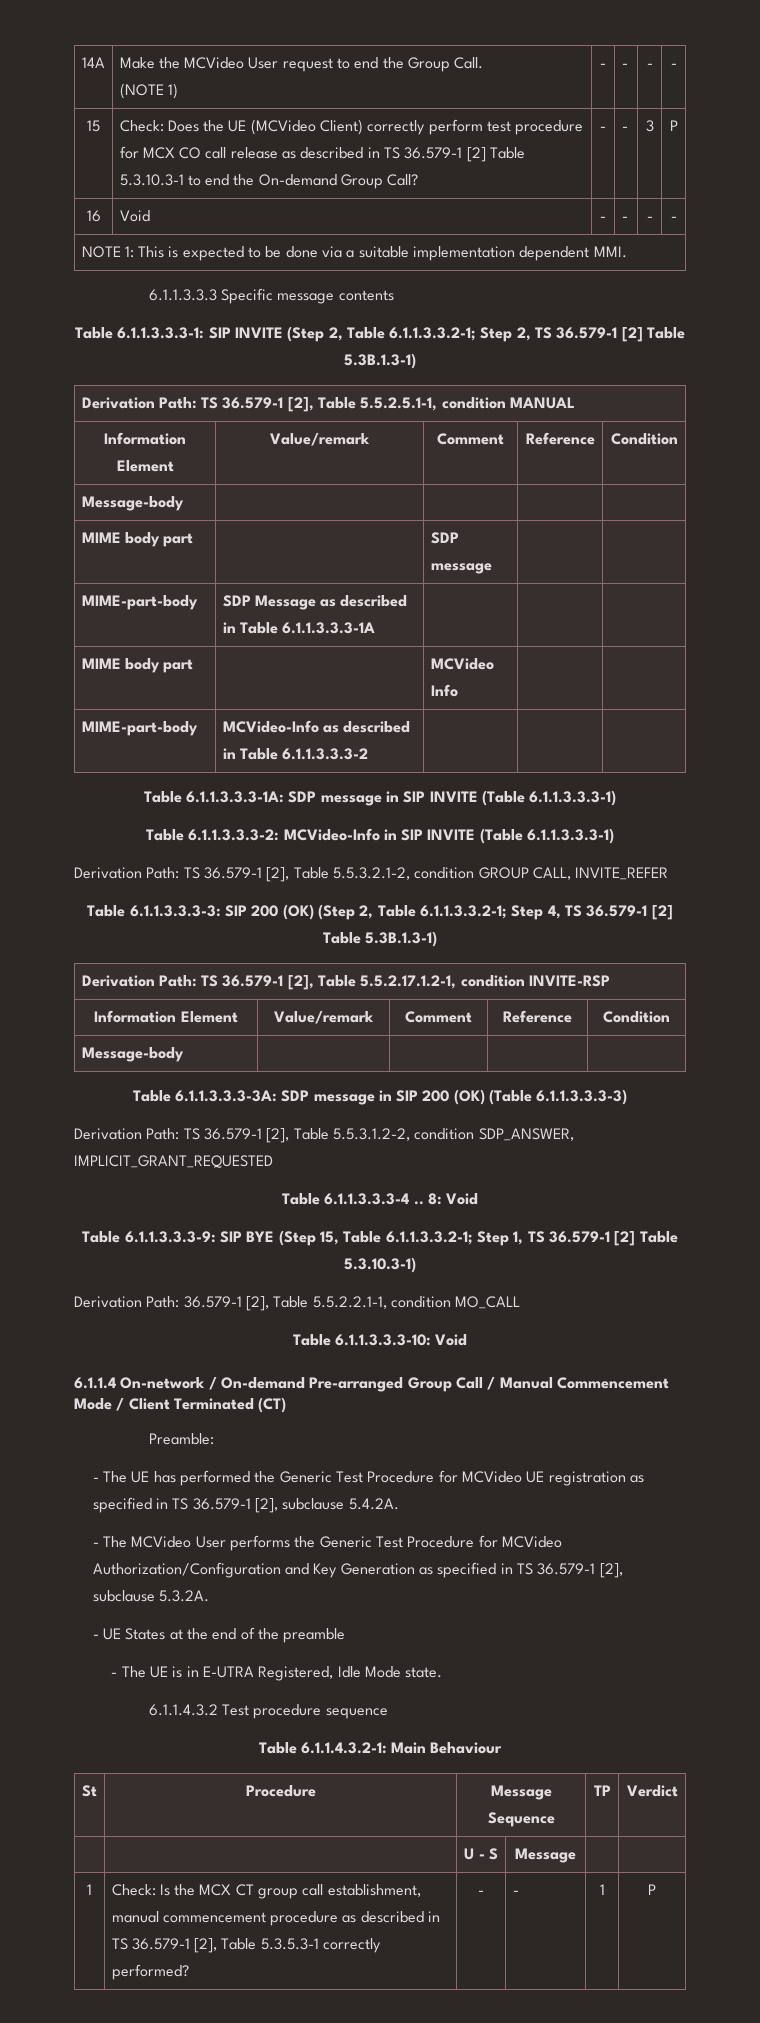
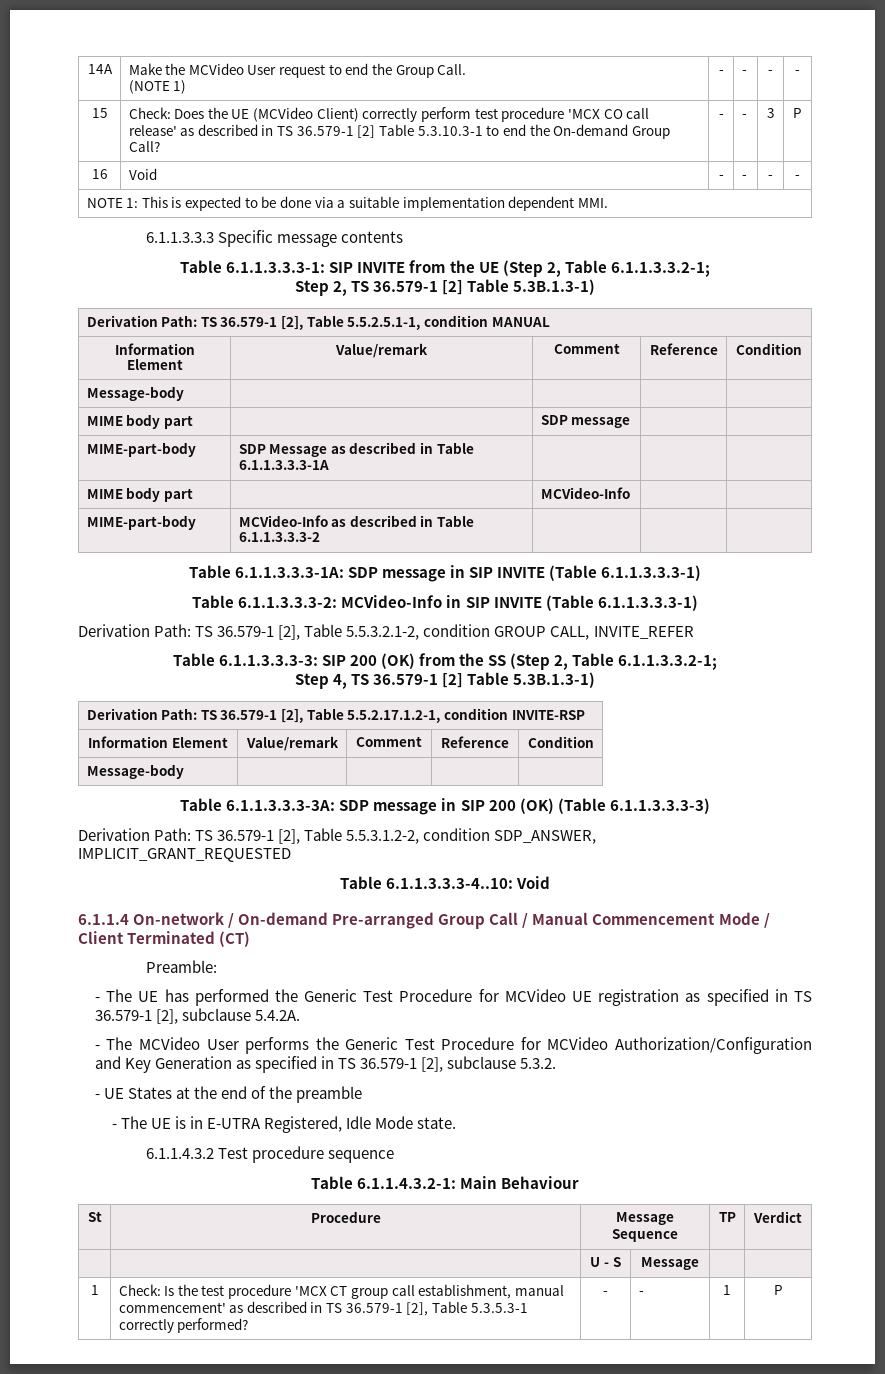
[119,146,175,159] for MCX -> [567,109,600,119] 'MCX
[230,147,278,159] release -> [128,125,177,136] release'
[287,326,477,342] (Step 2, Table 6.1.1.3.3.2-1; -> [409,260,710,277] from the UE (Step 2, Table 6.1.1.3.3.2-1; //
[430,658,494,670] [430,684,458,697] MCVideo Info -> [540,487,630,499] MCVideo-Info
[318,904,507,920] (Step 2, Table 6.1.1.3.3.2-1; -> [418,653,718,670] from the SS (Step 2, Table 6.1.1.3.3.2-1; //
[324,1193,479,1205] [82,1230,678,1246] [344,1257,416,1273] [74,1296,521,1311] [292,1334,431,1346] 6.1.1.3.3.3-4 .. 8: Void // Table 6.1.1.3.3.3-9: SIP BYE (Step 15, Table 6.1.1.3.3.2-1; Step 1, TS 36.579-1 [2] Table 5.3.10.3-1) // Derivation Path: 36.579-1 [2], Table 5.5.2.2.1-1, condition MO_CALL // Table 6.1.1.3.3.3-10: -> [386,878,513,889] 6.1.1.3.3.3-4..10:
[159,1590,210,1602] 5.3.2A. -> [520,1058,557,1069] 5.3.2.
[199,1884,232,1896] MCX -> [201,1284,327,1299] test procedure 'MCX
[162,1911,339,1926] commencement procedure -> [118,1302,226,1313] commencement'

